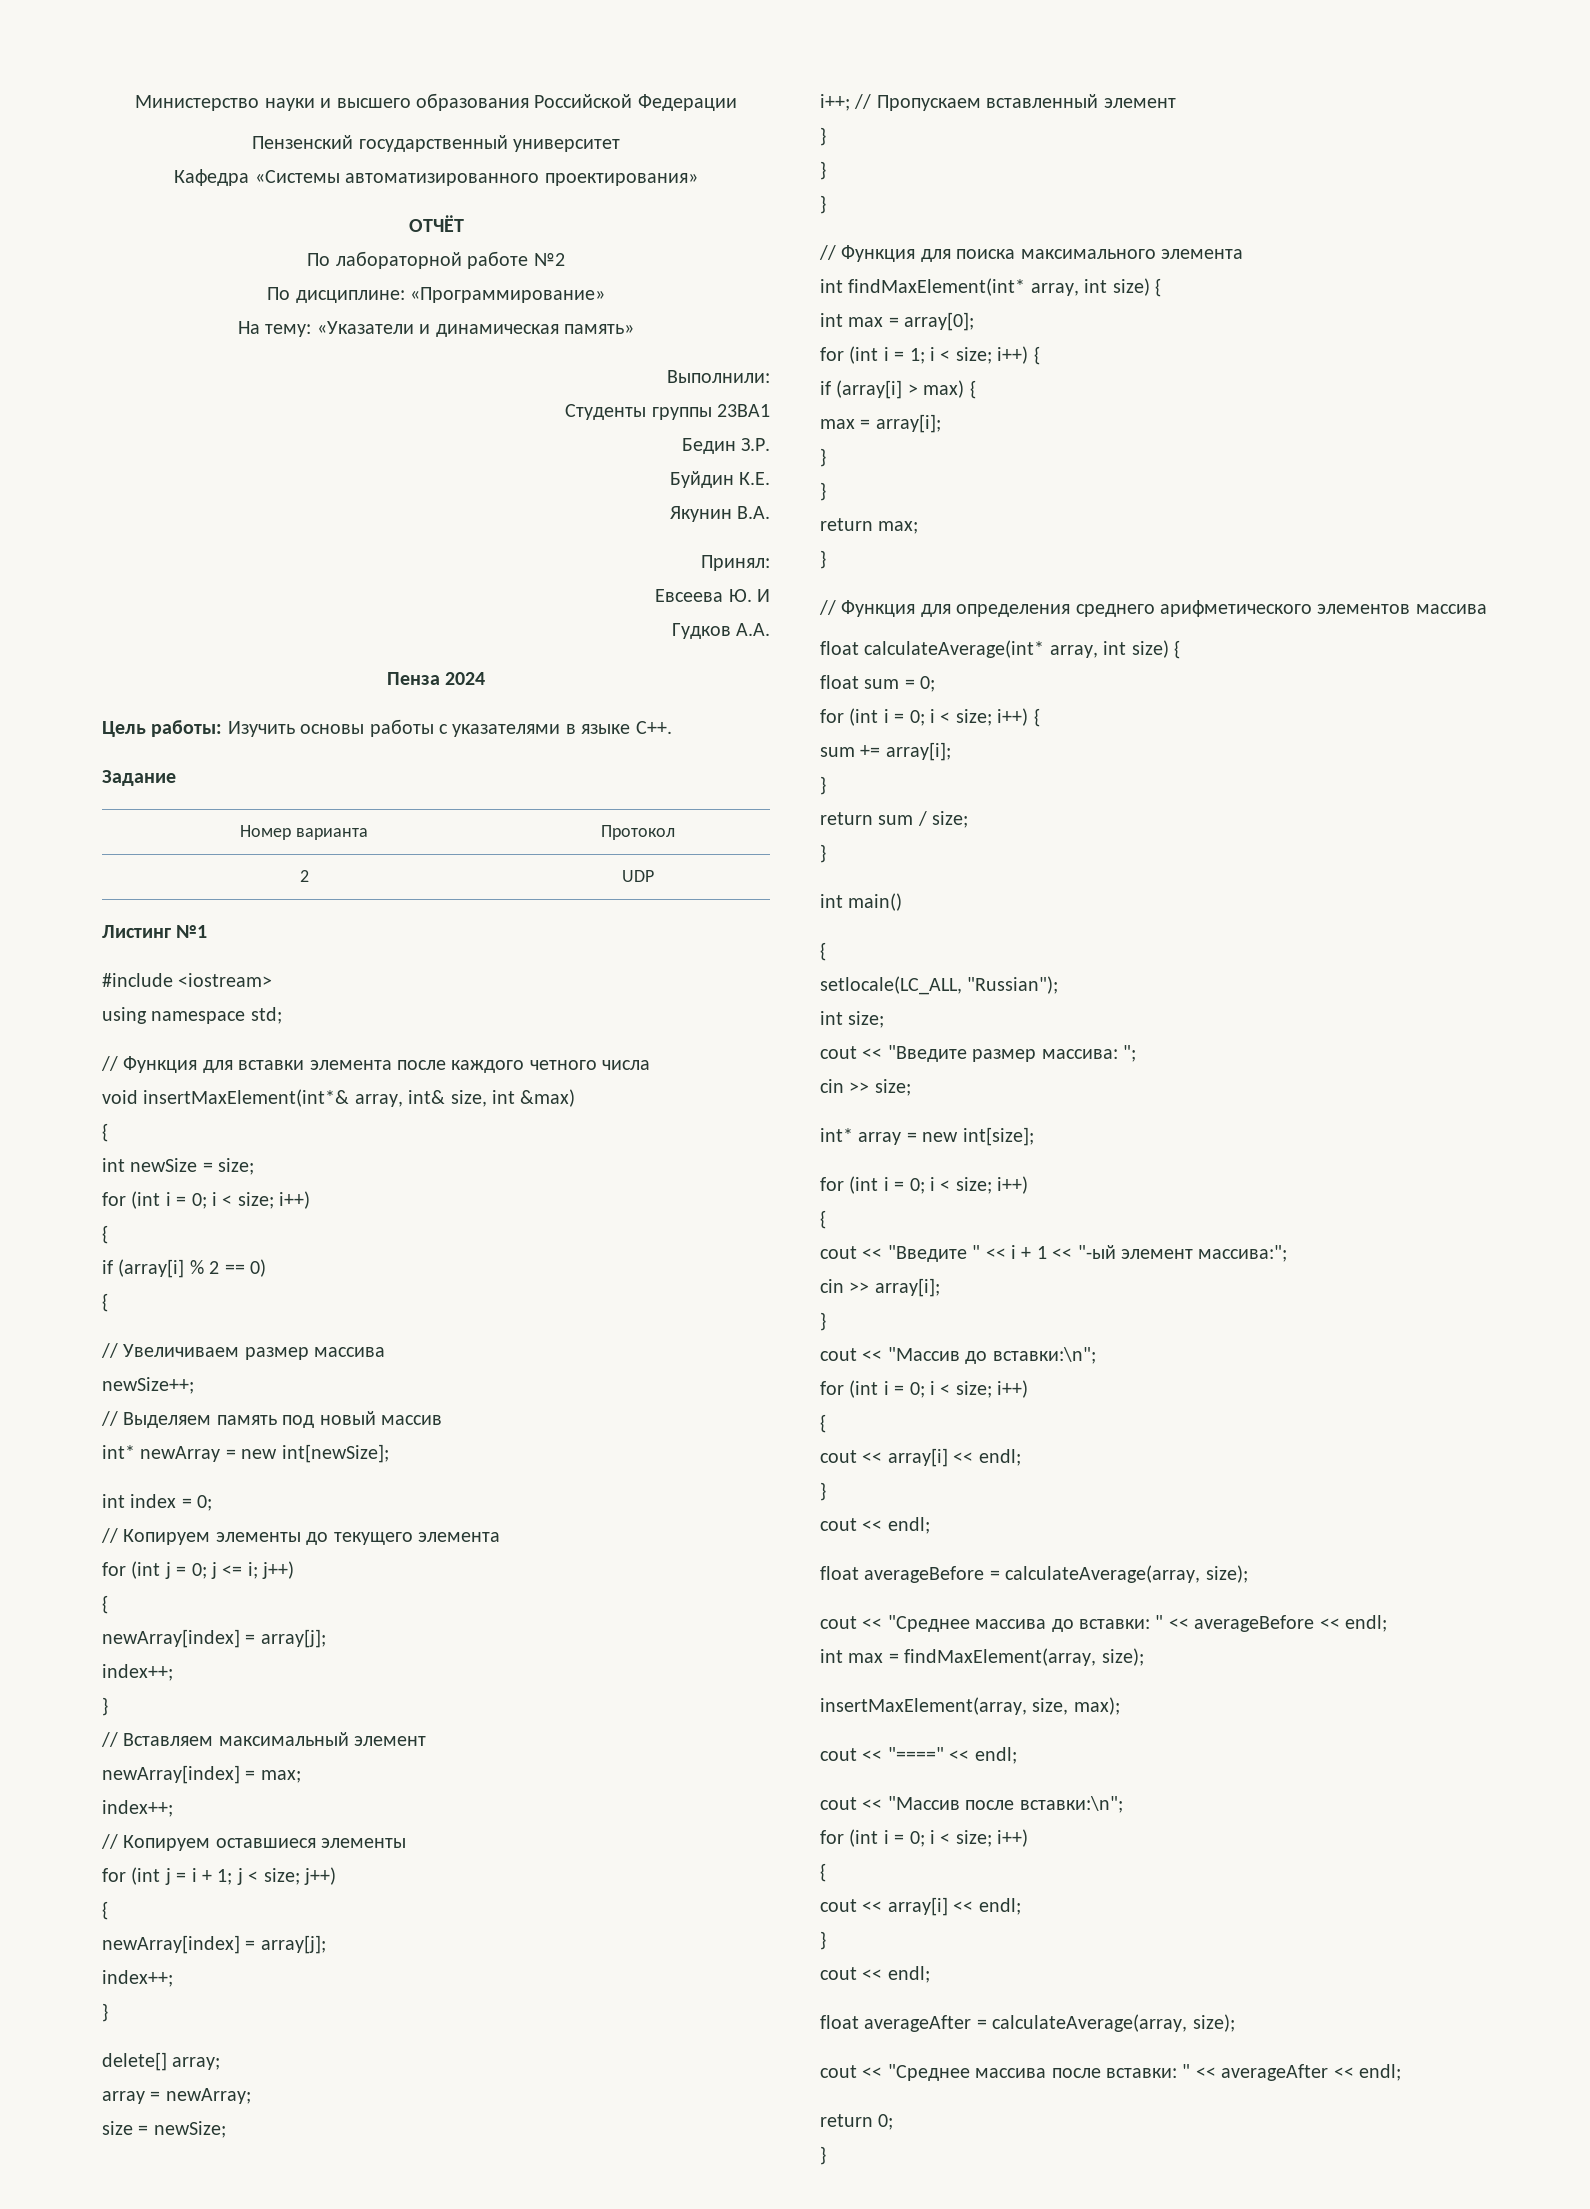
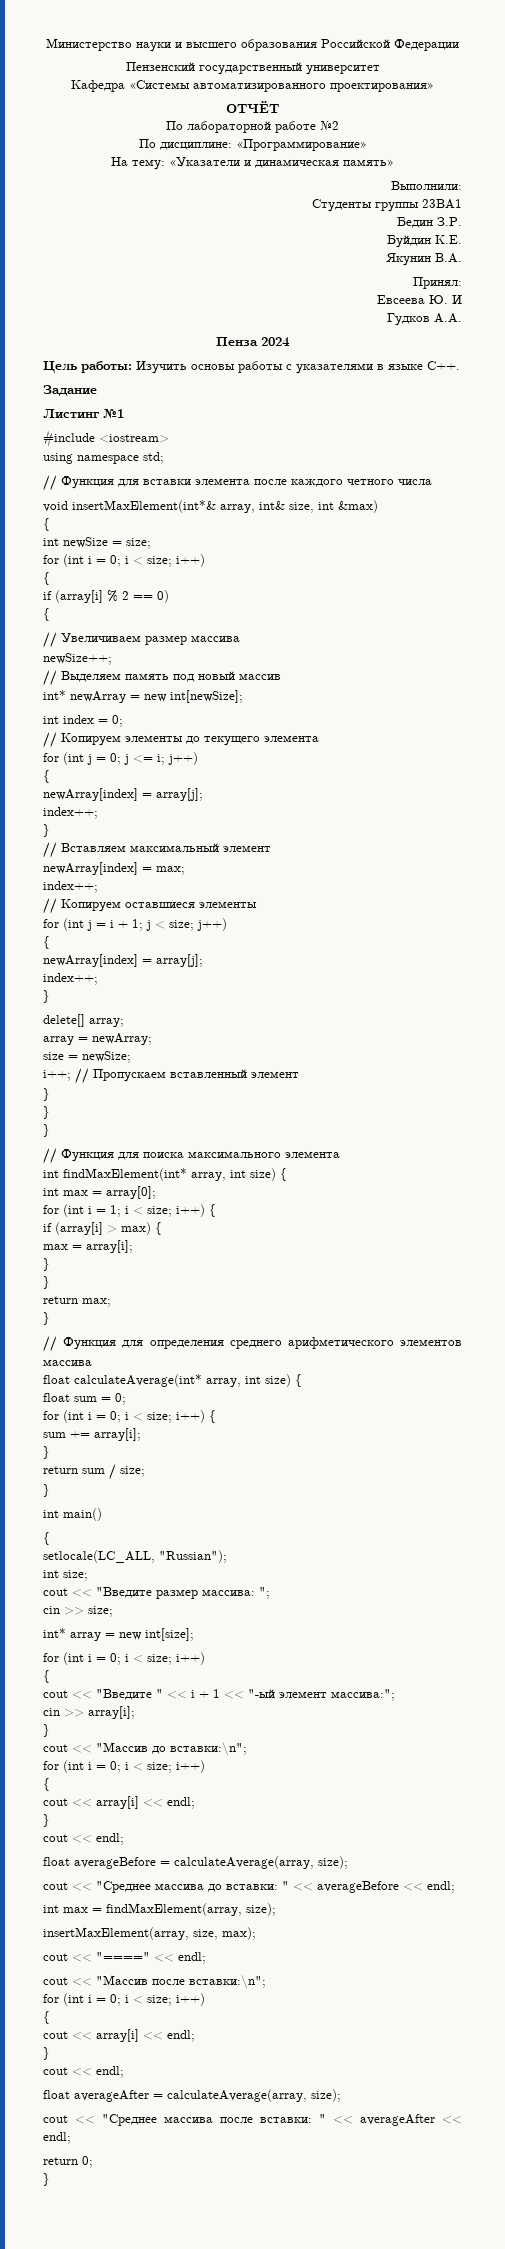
[240,825,368,840] [600,825,675,840] [299,870,309,882] [621,870,654,882] // Номер варианта | Протокол // 2 | UDP -> (97, 390) none

